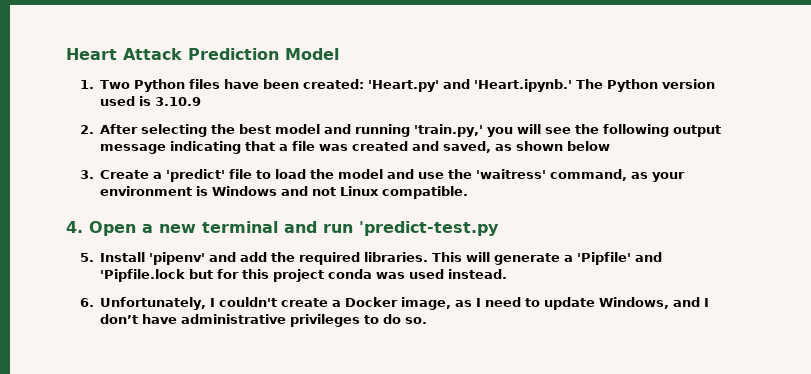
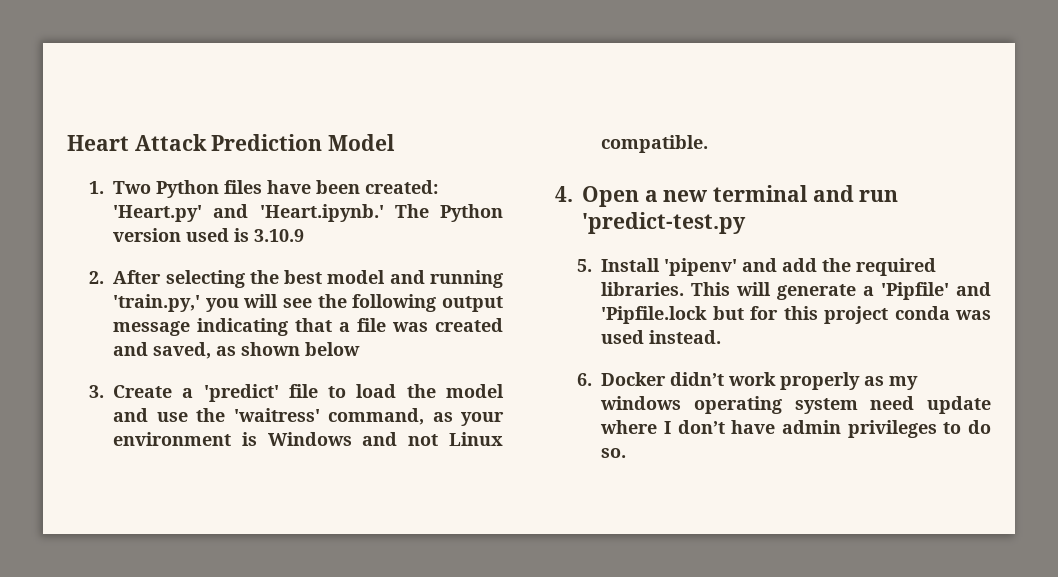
[100,297,701,310] Unfortunately, I couldn't create a Docker image, as I need to update Windows, and -> [601,372,919,390] [600,396,991,414] [600,420,658,434] Docker didn’t work properly as my windows operating system need update where
[181,314,287,324] administrative -> [781,420,841,434] admin

